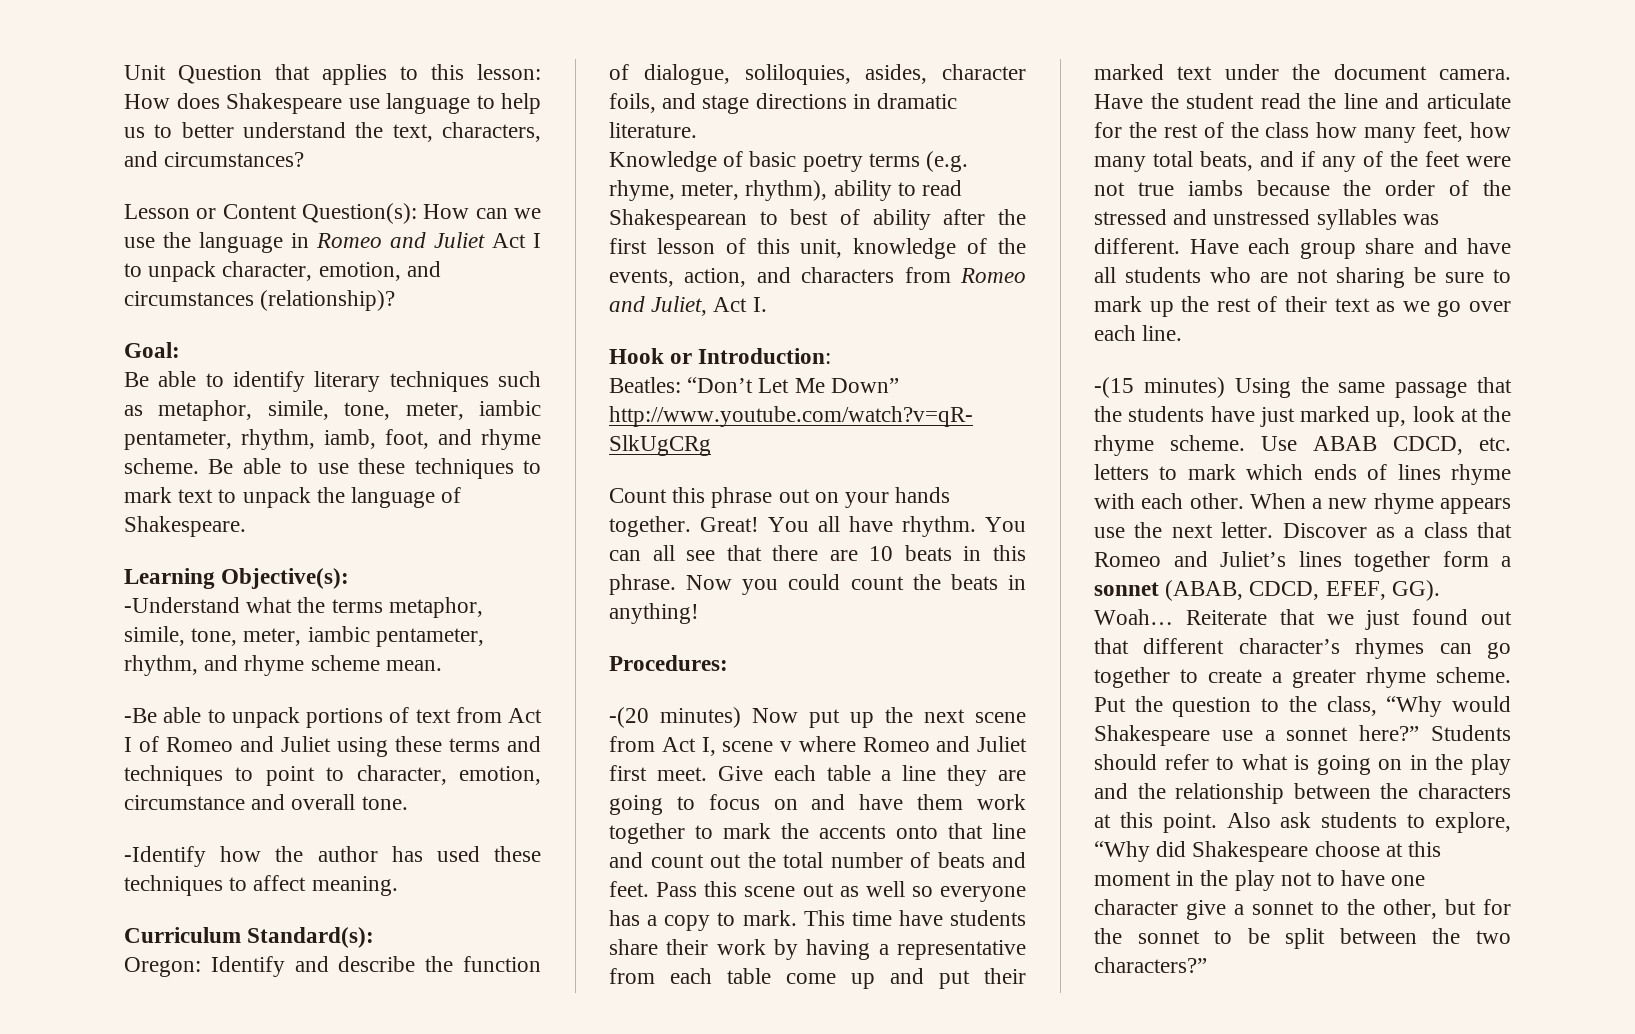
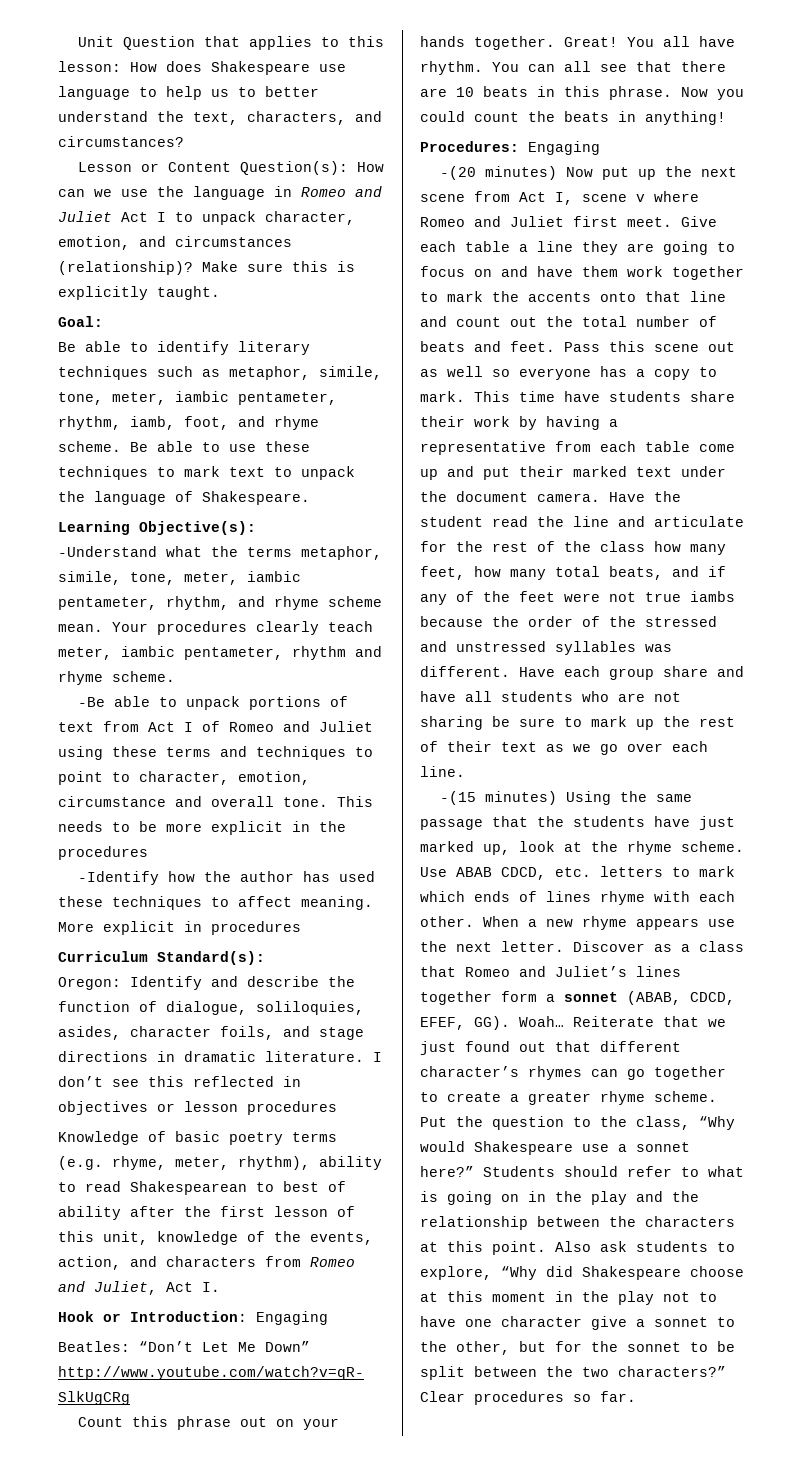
(396, 300) none -> [202,261,355,272] [58,286,220,300] Make sure this is explicitly taught.
(442, 665) none -> [112,621,373,635] [58,646,382,660] [58,671,175,685] Your procedures clearly teach meter, iambic pentameter, rhythm and rhyme scheme.
(408, 803) none -> [337,796,373,807] [58,821,346,835] [58,846,148,860] This needs to be more explicit in the procedures
(398, 886) none -> [58,921,301,935] More explicit in procedures
(697, 130) none -> [373,1052,382,1062] [58,1076,301,1087] [58,1101,337,1115] I don’t see this reflected in objectives or lesson procedures
(832, 356) none -> [256,1311,328,1325] Engaging
(728, 663) none -> [528,141,600,155] Engaging
(1207, 965) none -> [420,1391,636,1405] Clear procedures so far.

